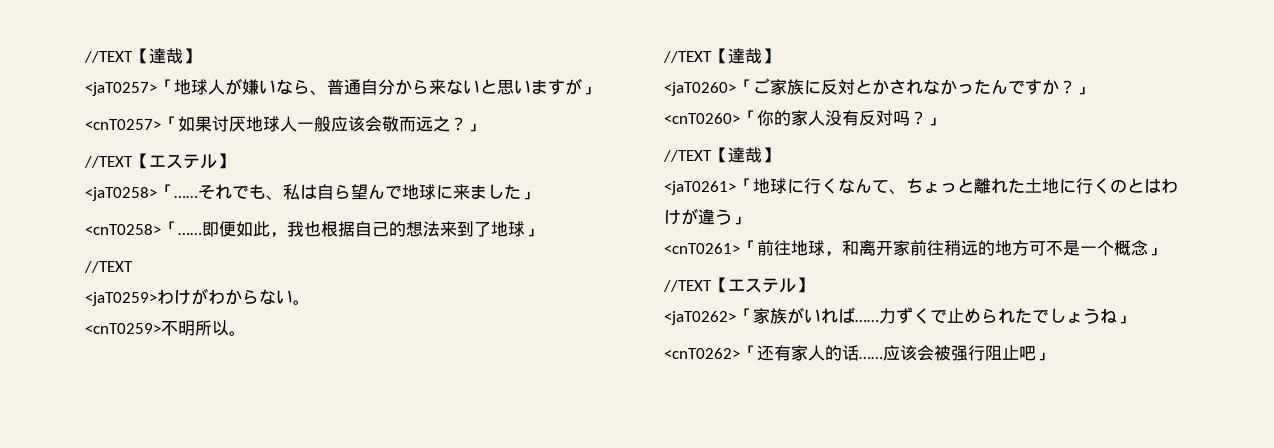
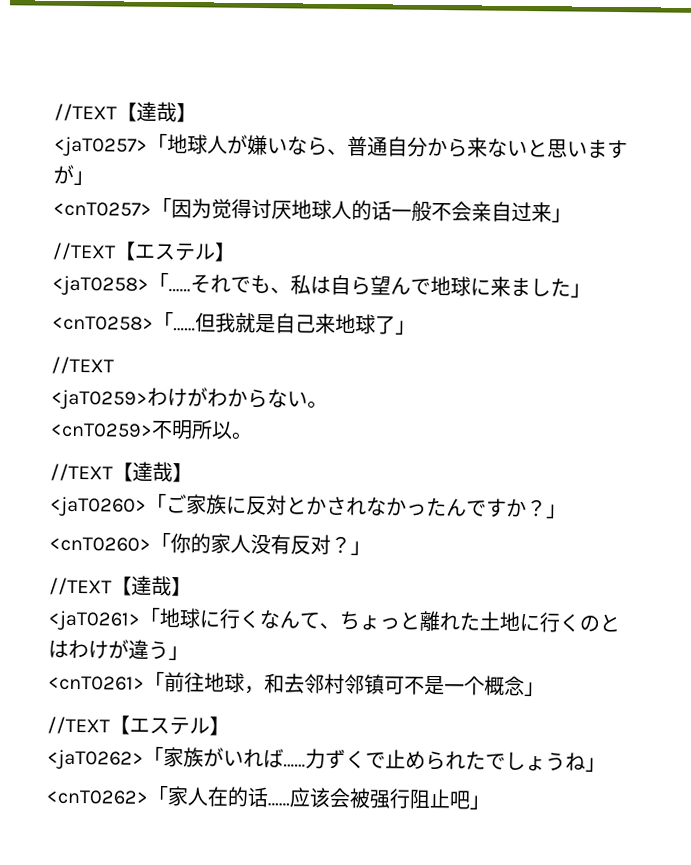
[178,116,212,132] 如果 -> [171,198,252,219] 因为觉得
[297,116,467,132] 一般应该会敬而远之？ -> [351,200,552,223] 的话一般不会亲自过来
[202,221,525,238] 即便如此，我也根据自己的想法来到了地球 -> [195,312,396,335] 但我就是自己来地球了
[893,110,910,126] 吗 -> (331, 544) none
[859,240,1029,256] 离开家前往稍远的地方 -> [284,673,385,695] 去邻村邻镇
[757,345,825,361] 还有家人 -> [167,786,229,807] 家人在

